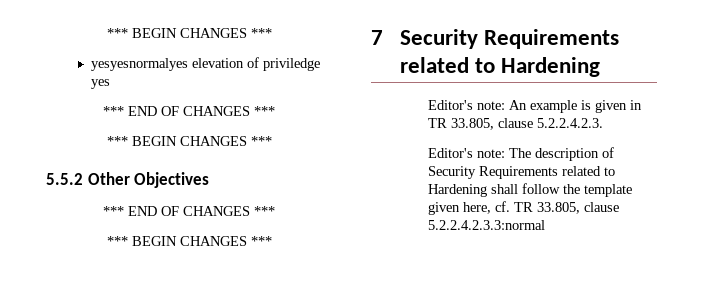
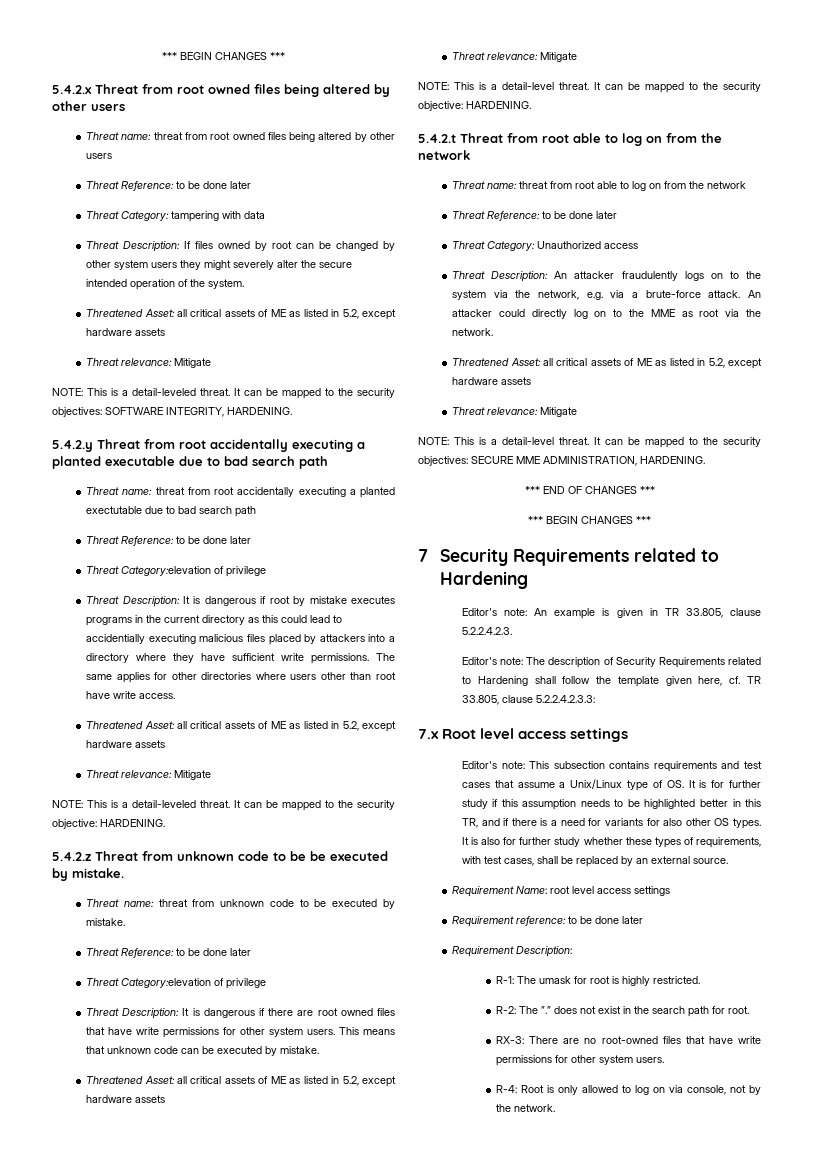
[106,28,272,38] [90,57,320,71] [90,79,110,89] [103,106,275,116] [106,136,272,146] [46,172,210,188] *** BEGIN CHANGES *** // yesyesnormalyes elevation of priviledge yes // *** END OF CHANGES *** // *** BEGIN CHANGES *** // 5.5.2 Other Objectives -> [162,52,285,60] [52,84,390,97] [52,101,125,111] [86,132,395,142] [86,153,113,159] [86,181,252,191] [86,211,266,222] [86,241,396,252] [86,260,353,270] [86,279,245,290] [86,309,396,320] [86,328,166,336] [86,358,212,368] [52,388,395,399] [52,407,292,417] [52,439,365,452] [52,456,328,469] [86,487,395,498] [86,506,257,517] [86,536,252,546] [86,566,267,577] [86,596,396,607] [86,615,343,626] [86,634,395,645] [86,653,395,664] [86,672,396,683] [86,691,176,699] [86,721,396,732] [86,740,166,748] [86,770,212,780] [52,800,395,811] [52,819,165,829] [52,851,388,861] [52,868,124,881] [86,899,395,909] [86,918,126,926] [86,948,252,958] [86,978,267,989] [86,1008,395,1019] [86,1027,395,1038] [86,1046,320,1056] [86,1076,396,1087] [86,1095,166,1103] [452,52,578,62] [418,82,761,93] [418,101,531,111] [418,133,722,146] [418,150,470,160] [452,181,747,191] [452,211,618,221] [452,241,639,251] [452,271,761,282] [452,290,761,300] [452,309,761,319] [452,328,494,336] [452,358,762,369] [452,377,532,385] [452,407,578,417] [418,437,761,448] [418,456,705,466] *** BEGIN CHANGES *** // 5.4.2.x Threat from root owned files being altered by other users // Threat name: threat from root owned files being altered by other users // Threat Reference: to be done later // Threat Category: tampering with data // Threat Description: If files owned by root can be changed by other system users they might severely alter the secure intended operation of the system. // Threatened Asset: all critical assets of ME as listed in 5.2, except hardware assets // Threat relevance: Mitigate // NOTE: This is a detail-leveled threat. It can be mapped to the security objectives: SOFTWARE INTEGRITY, HARDENING. // 5.4.2.y Threat from root accidentally executing a planted executable due to bad search path // Threat name: threat from root accidentally executing a planted exectutable due to bad search path // Threat Reference: to be done later // Threat Category:elevation of privilege // Threat Description: It is dangerous if root by mistake executes programs in the current directory as this could lead to accidentially executing malicious files placed by attackers into a directory where they have sufficient write permissions. The same applies for other directories where users other than root have write access. // Threatened Asset: all critical assets of ME as listed in 5.2, except hardware assets // Threat relevance: Mitigate // NOTE: This is a detail-leveled threat. It can be mapped to the security objective: HARDENING. // 5.4.2.z Threat from unknown code to be be executed by mistake. // Threat name: threat from unknown code to be executed by mistake. // Threat Reference: to be done later // Threat Category:elevation of privilege // Threat Description: It is dangerous if there are root owned files that have write permissions for other system users. This means that unknown code can be executed by mistake. // Threatened Asset: all critical assets of ME as listed in 5.2, except hardware assets // Threat relevance: Mitigate // NOTE: This is a detail-level threat. It can be mapped to the security objective: HARDENING. // 5.4.2.t Threat from root able to log on from the network // Threat name: threat from root able to log on from the network // Threat Reference: to be done later // Threat Category: Unauthorized access // Threat Description: An attacker fraudulently logs on to the system via the network, e.g. via a brute-force attack. An attacker could directly log on to the MME as root via the network. // Threatened Asset: all critical assets of ME as listed in 5.2, except hardware assets // Threat relevance: Mitigate // NOTE: This is a detail-level threat. It can be mapped to the security objectives: SECURE MME ADMINISTRATION, HARDENING.
[428,220,546,230] 5.2.2.4.2.3.3:normal -> [535,695,595,703] [418,728,629,742] [461,761,762,772] [461,779,761,791] [461,799,761,810] [461,818,761,829] [461,837,761,848] [461,856,728,867] [452,886,671,897] [452,916,644,927] [452,946,573,957] [495,976,700,986] [495,1006,749,1017] [495,1036,761,1044] [495,1055,664,1066] [495,1085,761,1095] [495,1104,555,1112] 5.2.2.4.2.3.3: // 7.x Root level access settings // Editor's note: This subsection contains requirements and test cases that assume a Unix/Linux type of OS. It is for further study if this assumption needs to be highlighted better in this TR, and if there is a need for variants for also other OS types. It is also for further study whether these types of requirements, with test cases, shall be replaced by an external source. // Requirement Name: root level access settings // Requirement reference: to be done later // Requirement Description: // R-1: The umask for root is highly restricted. // R-2: The ”.” does not exist in the search path for root. // RX-3: There are no root-owned files that have write permissions for other system users. // R-4: Root is only allowed to log on via console, not by the network.

